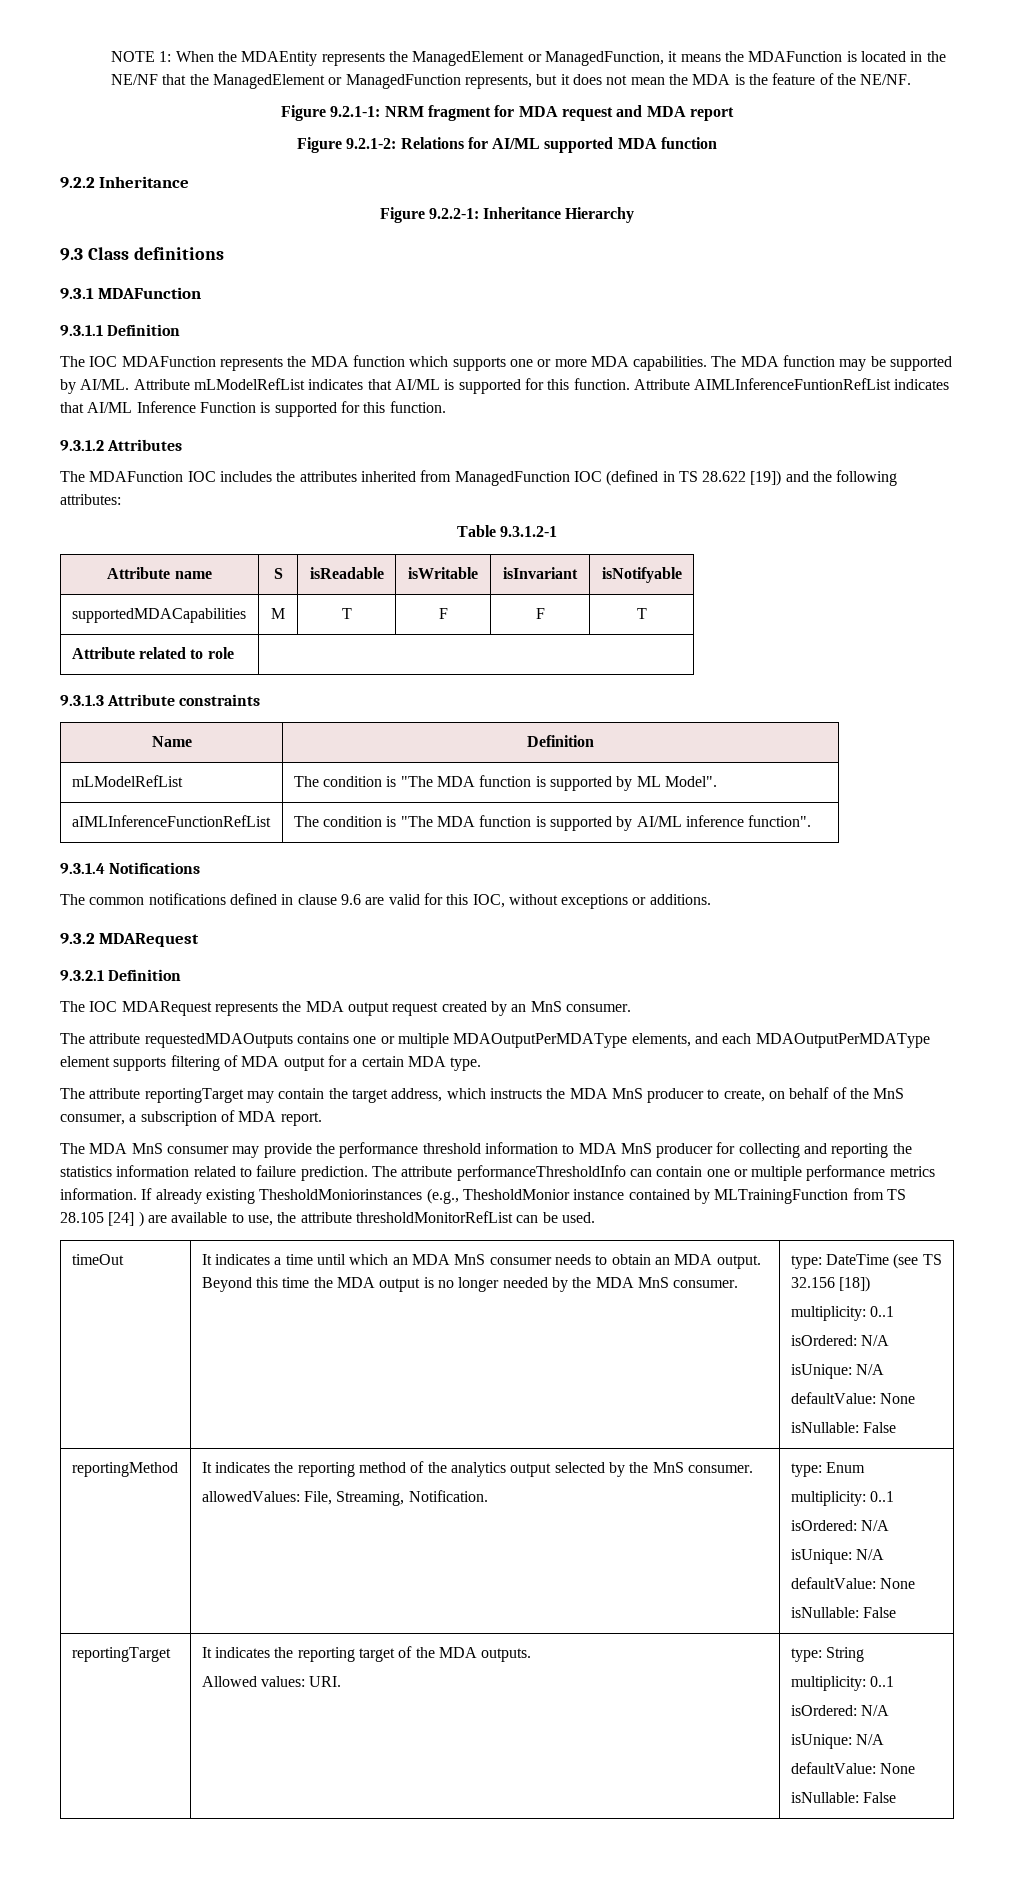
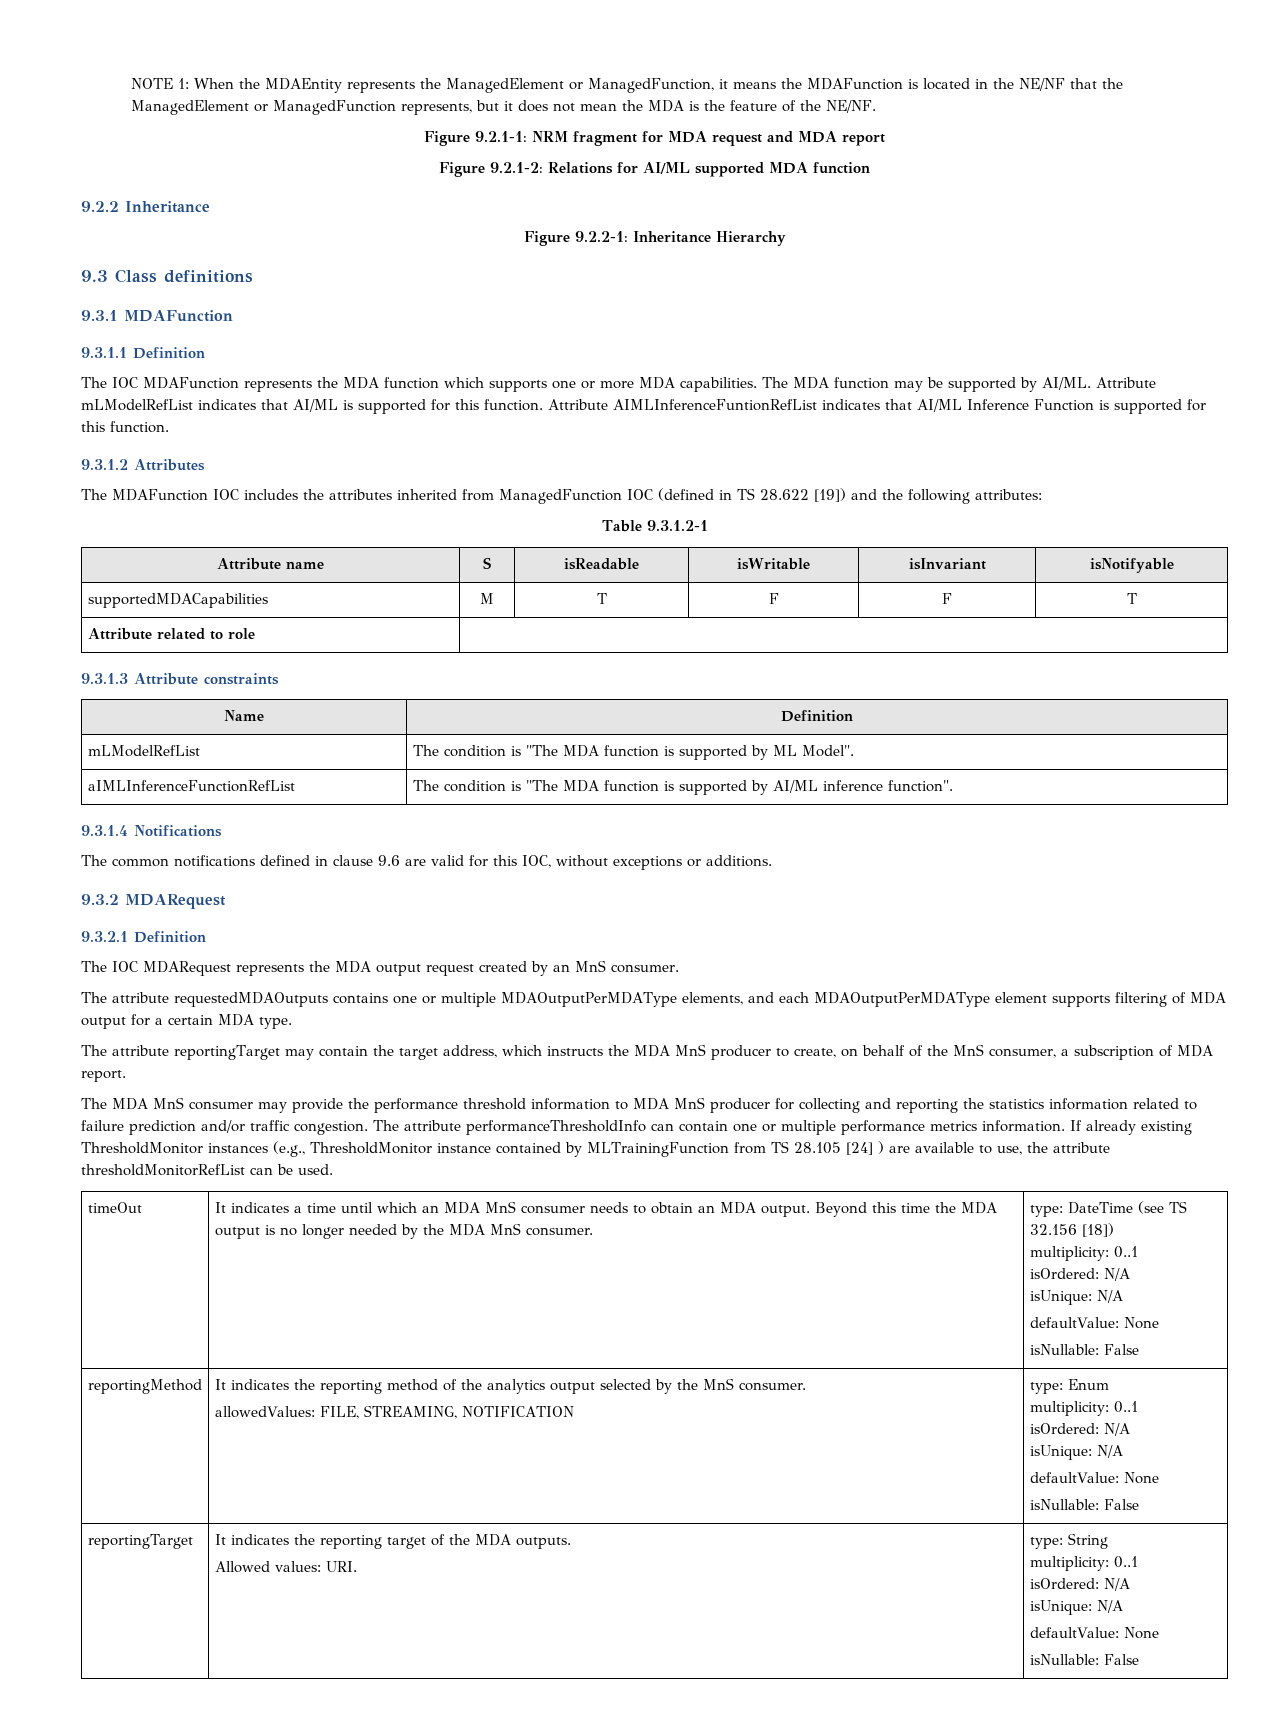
[300,1166,368,1181] prediction. -> [129,1120,368,1135] prediction and/or traffic congestion.
[259,1188,570,1204] ThesholdMoniorinstances (e.g., ThesholdMonior -> [81,1141,432,1157] ThresholdMonitor instances (e.g., ThresholdMonitor
[304,1490,488,1506] File, Streaming, Notification. -> [320,1405,575,1419] FILE, STREAMING, NOTIFICATION

